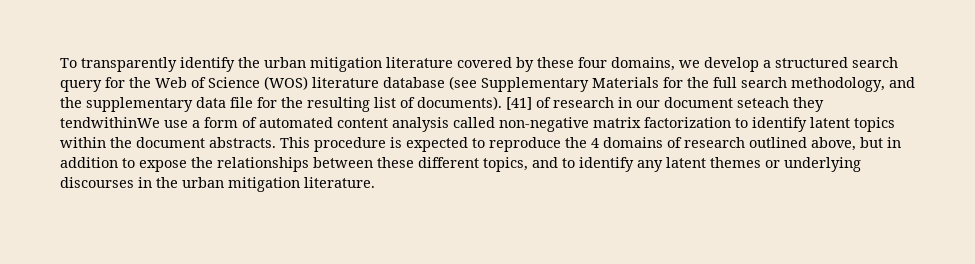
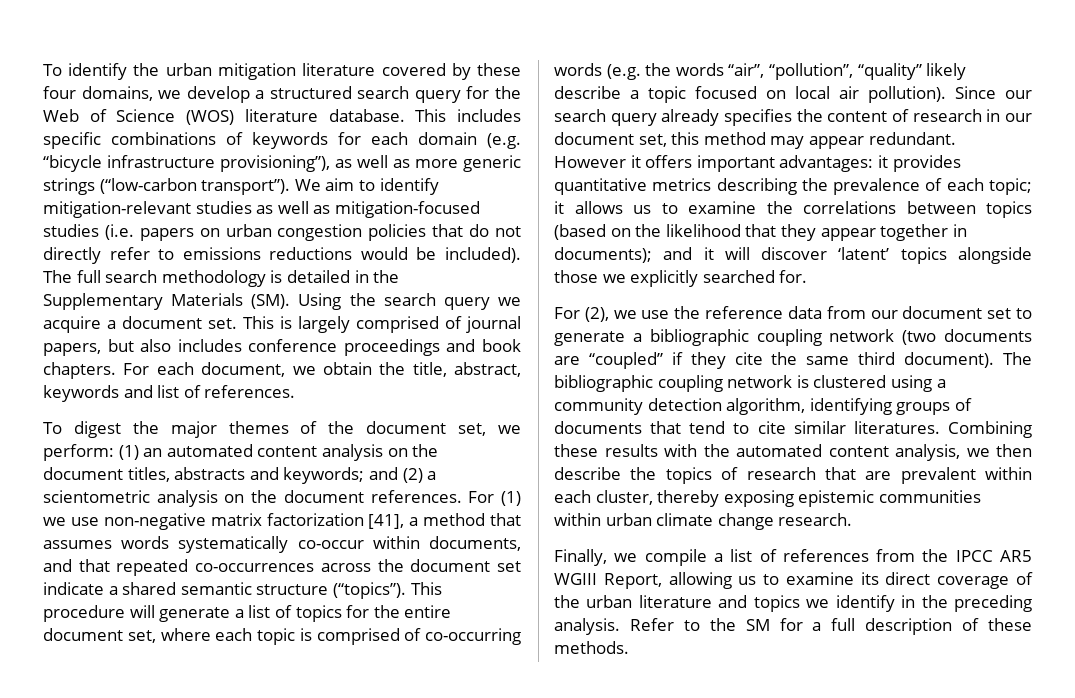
[60,57,177,72] To transparently -> [43,64,62,76] To
[383,76,915,92] [60,96,532,112] database (see Supplementary Materials for the full search methodology, and the supplementary data file for the resulting list of documents). [41] -> [328,109,521,122] [43,132,521,149] [43,155,521,172] [43,178,439,195] [43,201,480,218] [43,224,522,241] [43,247,521,264] [43,270,400,287] [43,293,522,310] [43,316,521,333] [43,339,521,356] [43,362,521,379] [43,385,296,402] [43,421,521,438] [43,444,439,461] [43,467,437,484] [43,490,521,507] [43,513,521,530] [43,536,521,553] [43,559,521,576] [43,582,442,599] [43,605,452,622] [43,628,521,645] [554,63,967,80] [554,86,1032,103] [554,109,888,126] database. This includes specific combinations of keywords for each domain (e.g. “bicycle infrastructure provisioning”), as well as more generic strings (“low-carbon transport”). We aim to identify mitigation-relevant studies as well as mitigation-focused studies (i.e. papers on urban congestion policies that do not directly refer to emissions reductions would be included). The full search methodology is detailed in the Supplementary Materials (SM). Using the search query we acquire a document set. This is largely comprised of journal papers, but also includes conference proceedings and book chapters. For each document, we obtain the title, abstract, keywords and list of references. // To digest the major themes of the document set, we perform: (1) an automated content analysis on the document titles, abstracts and keywords; and (2) a scientometric analysis on the document references. For (1) we use non-negative matrix factorization [41], a method that assumes words systematically co-occur within documents, and that repeated co-occurrences across the document set indicate a shared semantic structure (“topics”). This procedure will generate a list of topics for the entire document set, where each topic is comprised of co-occurring words (e.g. the words “air”, “pollution”, “quality” likely describe a topic focused on local air pollution). Since our search query already specifies the content
[737,97,824,112] [60,117,895,132] [60,137,901,152] [60,157,861,172] [60,177,375,192] seteach they tendwithinWe use a form of automated content analysis called non-negative matrix factorization to identify latent topics within the document abstracts. This procedure is expected to reproduce the 4 domains of research outlined above, but in addition to expose the relationships between these different topics, and to identify any latent themes or underlying discourses in the urban mitigation literature. -> [638,132,956,149] [554,155,961,172] [554,178,1032,195] [554,201,1032,218] [554,224,967,241] [554,247,1032,264] [554,270,808,287] [554,306,1032,322] [554,329,1032,346] [554,352,1032,369] [554,375,946,392] [554,398,972,415] [554,421,1032,438] [554,444,1032,461] [554,467,1032,484] [554,490,981,507] [554,513,853,530] [554,549,1032,566] [554,572,1033,589] [554,595,1032,612] [554,618,1032,635] [554,641,629,654] set, this method may appear redundant. However it offers important advantages: it provides quantitative metrics describing the prevalence of each topic; it allows us to examine the correlations between topics (based on the likelihood that they appear together in documents); and it will discover ‘latent’ topics alongside those we explicitly searched for. // For (2), we use the reference data from our document set to generate a bibliographic coupling network (two documents are “coupled” if they cite the same third document). The bibliographic coupling network is clustered using a community detection algorithm, identifying groups of documents that tend to cite similar literatures. Combining these results with the automated content analysis, we then describe the topics of research that are prevalent within each cluster, thereby exposing epistemic communities within urban climate change research. // Finally, we compile a list of references from the IPCC AR5 WGIII Report, allowing us to examine its direct coverage of the urban literature and topics we identify in the preceding analysis. Refer to the SM for a full description of these methods.

